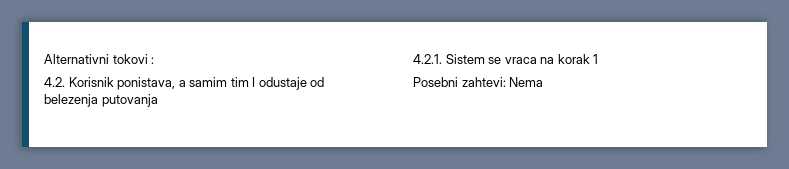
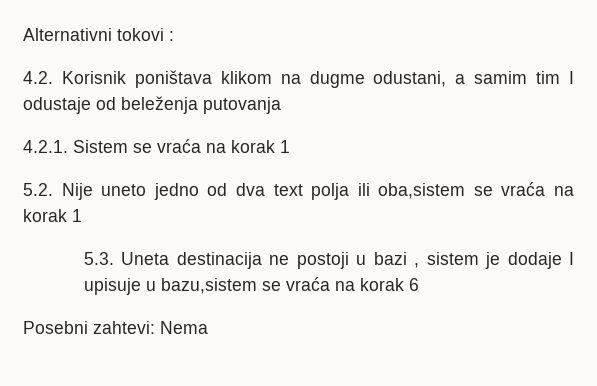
[117,77,176,90] ponistava, -> [134,70,447,88] poništava klikom na dugme odustani,
[44,94,98,107] belezenja -> [121,96,198,114] beleženja
[504,54,599,64] vraca na korak 1 -> [157,139,290,153] [23,182,574,200] [23,209,82,222] [83,252,574,269] [83,277,419,295] vraća na korak 1 // 5.2. Nije uneto jedno od dva text polja ili oba,sistem se vraća na korak 1 // 5.3. Uneta destinacija ne postoji u bazi , sistem je dodaje I upisuje u bazu,sistem se vraća na korak 6

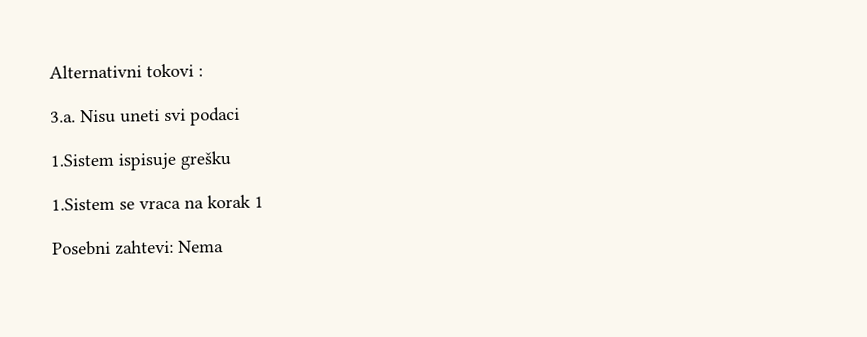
[23,70,574,88] [23,96,281,114] [23,139,290,153] [23,182,574,200] [23,209,82,222] [83,252,574,269] [83,277,419,295] 4.2. Korisnik poništava klikom na dugme odustani, a samim tim I odustaje od beleženja putovanja // 4.2.1. Sistem se vraća na korak 1 // 5.2. Nije uneto jedno od dva text polja ili oba,sistem se vraća na korak 1 // 5.3. Uneta destinacija ne postoji u bazi , sistem je dodaje I upisuje u bazu,sistem se vraća na korak 6 -> [50,106,240,126] [50,151,231,171] [51,194,264,211] 3.a. Nisu uneti svi podaci // 1.Sistem ispisuje grešku // 1.Sistem se vraca na korak 1

